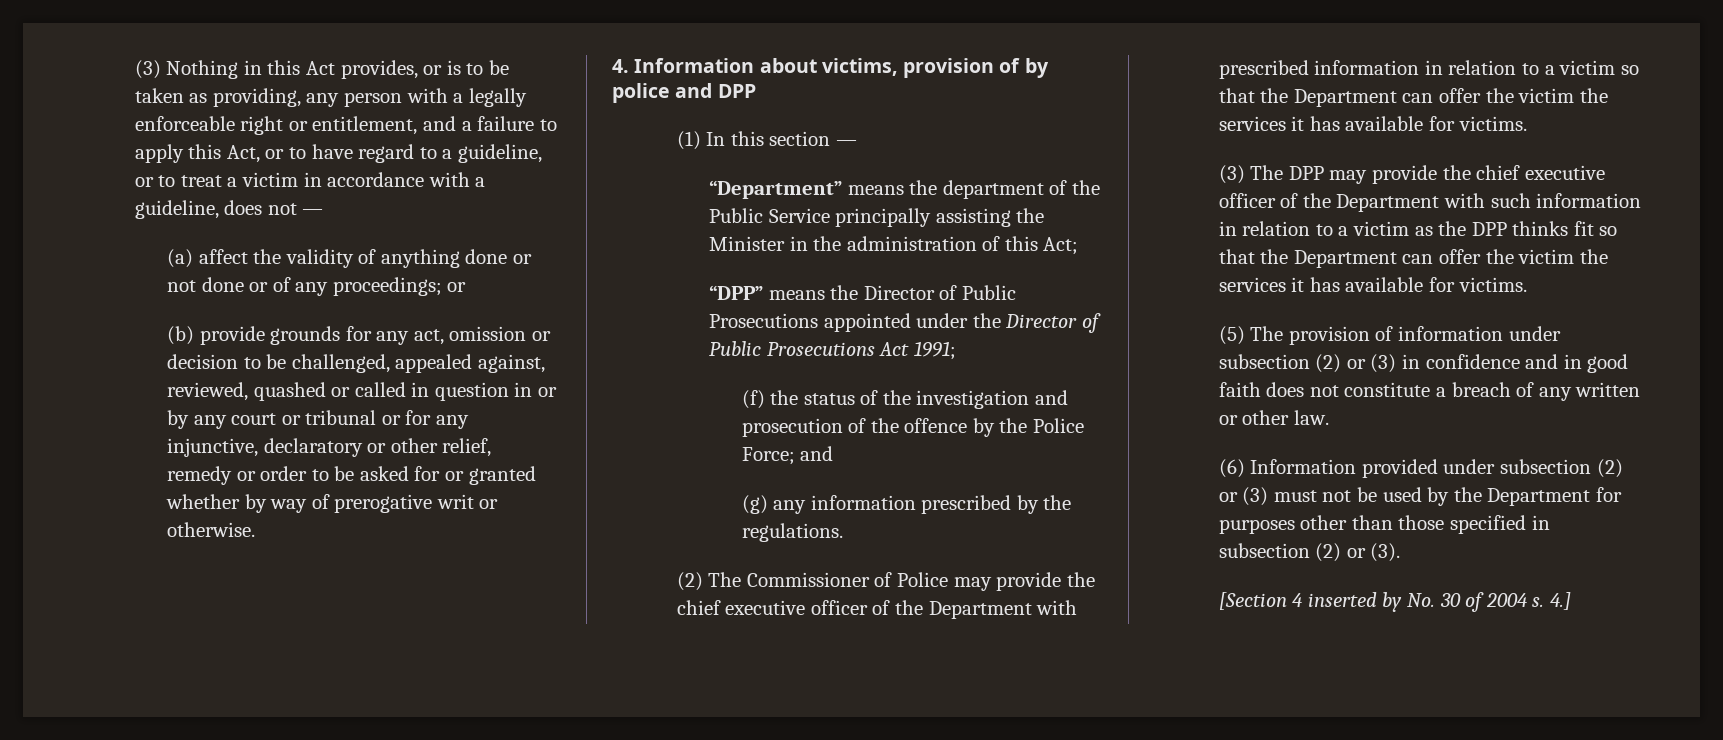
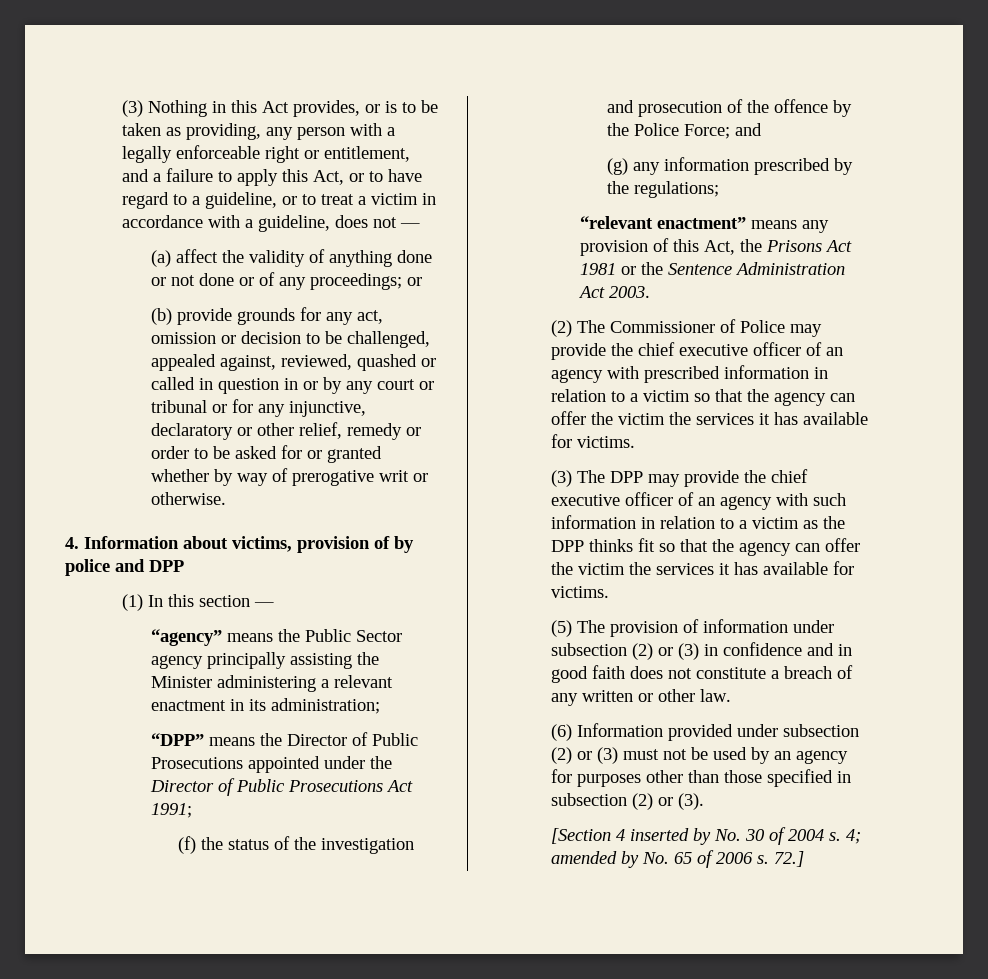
[709,180,1100,199] [709,208,1045,227] [709,236,1079,255] “Department” means the department of the Public Service principally assisting the Minister in the administration of this Act; -> [151,629,403,646] [151,652,380,669] [151,675,394,692] [151,698,381,714] “agency” means the Public Sector agency principally assisting the Minister administering a relevant enactment in its administration;
[741,523,843,542] regulations. -> [633,181,719,198] [580,216,830,233] [580,238,853,256] [580,262,846,275] [578,286,651,298] regulations; // “relevant enactment” means any provision of this Act, the Prisons Act 1981 or the Sentence Administration Act 2003.
[894,600,1032,619] the Department -> [826,347,844,356] [551,369,604,383] an agency
[1293,89,1397,107] Department -> [774,392,827,406] agency
[1302,193,1440,212] the Department -> [698,496,773,510] an agency
[1293,250,1397,268] Department -> [739,542,792,556] agency
[1453,487,1591,506] the Department -> [774,750,849,764] an agency
[1549,592,1571,610] 4.] -> [846,829,862,844] [551,850,805,868] 4; amended by No. 65 of 2006 s. 72.]

